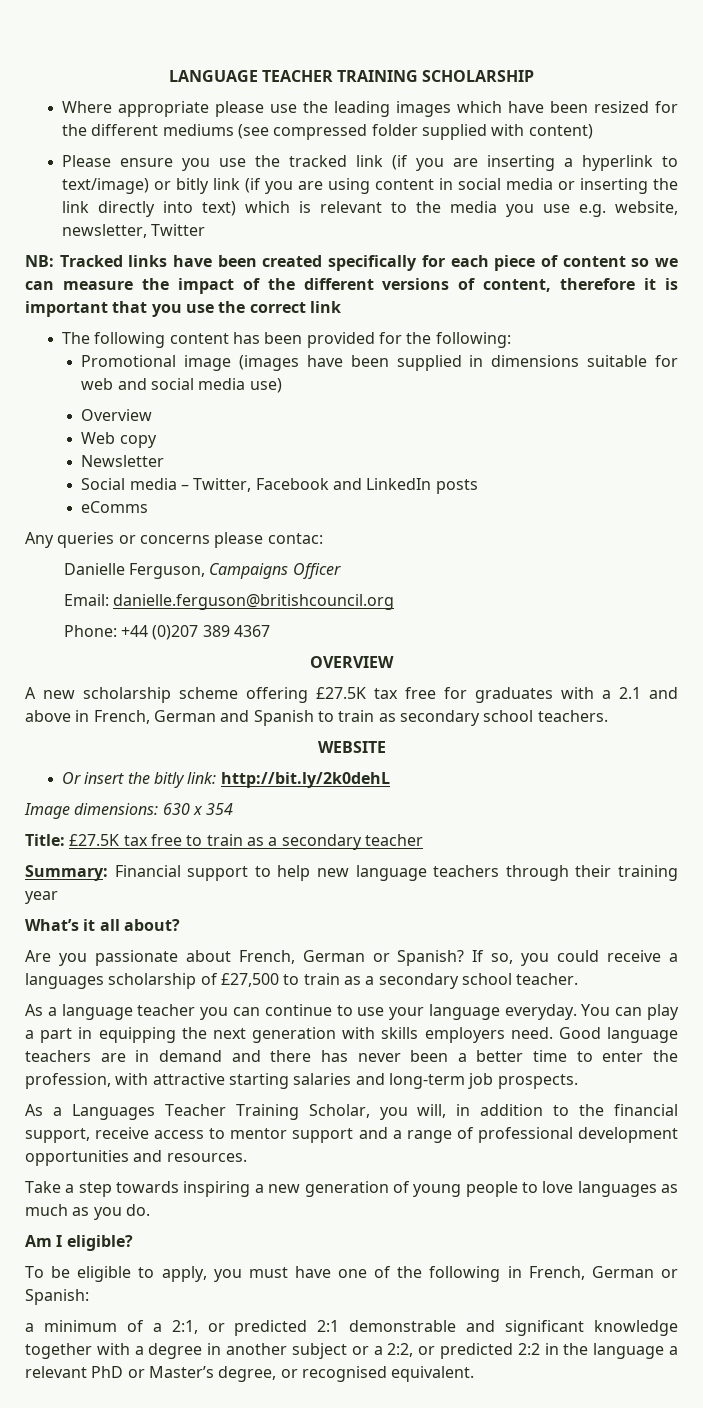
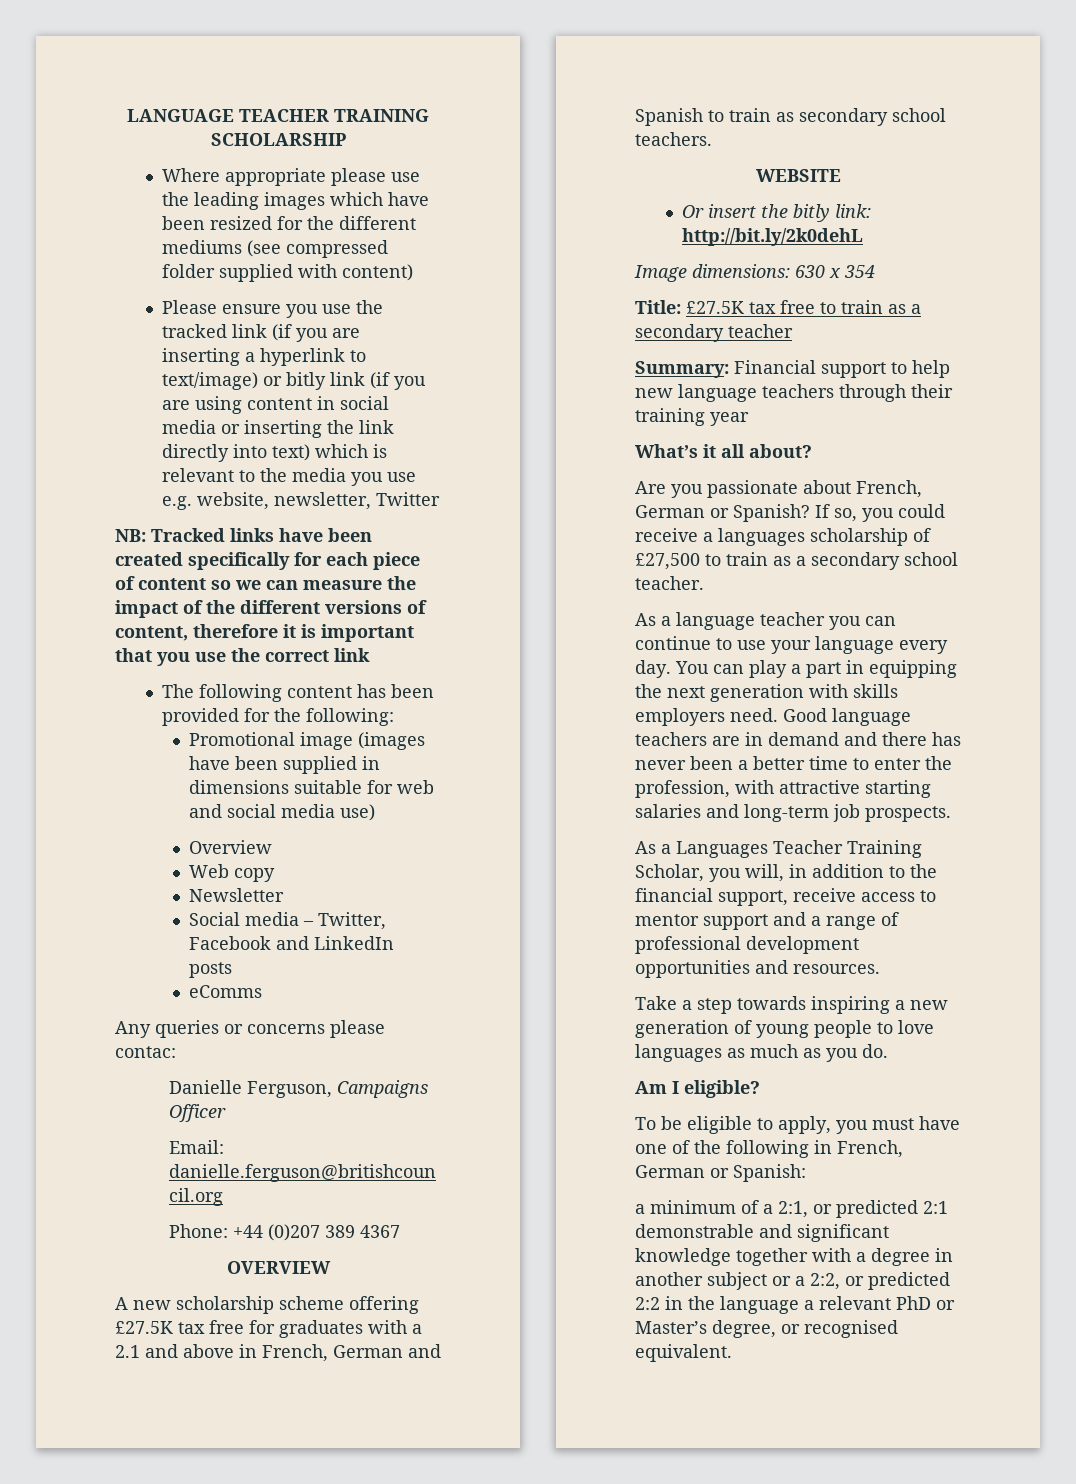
[504,1004,577,1020] everyday. -> [899,640,948,654] [635,660,671,678] every day.

